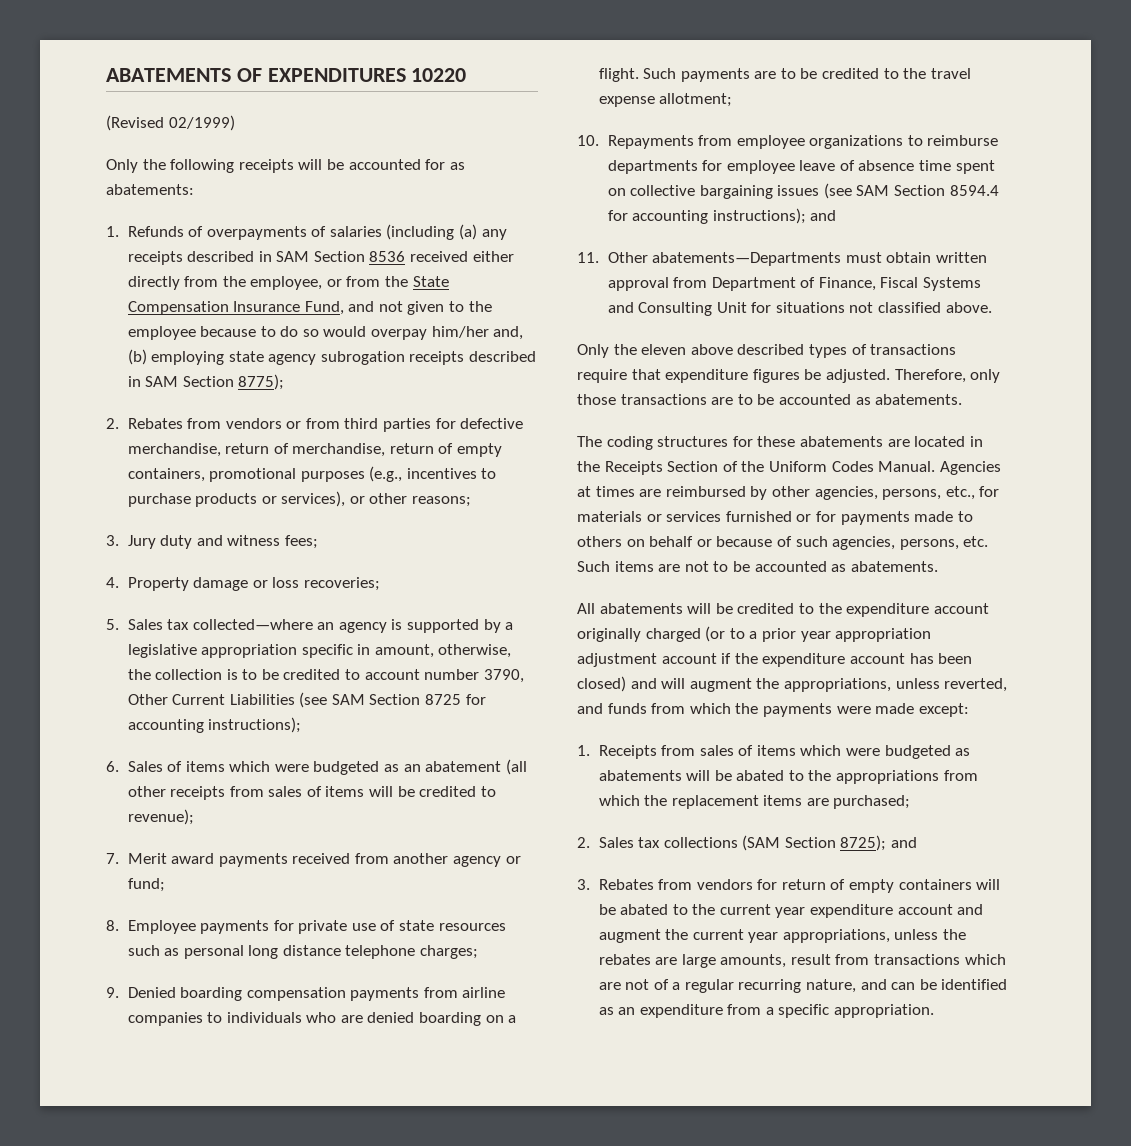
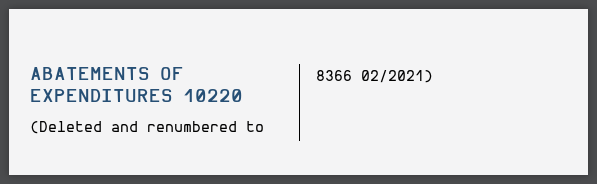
[106,115,235,131] [106,159,465,173] [106,184,194,195] [106,224,507,240] [127,251,514,265] [127,276,449,290] [127,301,492,315] [127,326,524,340] [127,349,537,365] [127,374,285,390] [106,418,524,432] [127,443,503,457] [127,466,497,482] [127,491,472,507] [106,535,318,549] [106,577,380,591] [106,619,514,633] [127,644,512,658] [127,669,524,683] [127,692,486,708] [127,717,302,733] [106,759,527,775] [127,786,496,800] [127,809,194,825] [106,853,521,867] [127,878,165,892] [106,920,506,934] [127,945,479,959] [106,987,506,1001] [127,1012,517,1026] [598,68,971,82] [598,93,733,107] [577,135,999,149] [607,160,995,174] [607,183,999,199] [607,208,837,224] [577,252,987,266] [607,277,982,291] [607,302,992,316] [577,344,957,358] [577,369,1001,383] [577,394,963,405] [577,436,983,450] [577,461,1001,475] [577,486,1000,500] [577,511,973,525] [577,536,989,550] [577,561,938,572] [577,603,989,617] [577,626,932,642] [577,653,973,667] [577,676,1008,692] [577,703,969,717] [577,745,971,759] [598,770,978,784] [598,795,911,809] [577,835,918,851] [577,879,1001,893] [598,904,984,918] [598,929,967,943] [598,954,1006,968] [598,979,1008,993] [598,1004,935,1018] (Revised 02/1999) // Only the following receipts will be accounted for as abatements: // 1. Refunds of overpayments of salaries (including (a) any receipts described in SAM Section 8536 received either directly from the employee, or from the State Compensation Insurance Fund, and not given to the employee because to do so would overpay him/her and, (b) employing state agency subrogation receipts described in SAM Section 8775); // 2. Rebates from vendors or from third parties for defective merchandise, return of merchandise, return of empty containers, promotional purposes (e.g., incentives to purchase products or services), or other reasons; // 3. Jury duty and witness fees; // 4. Property damage or loss recoveries; // 5. Sales tax collected—where an agency is supported by a legislative appropriation specific in amount, otherwise, the collection is to be credited to account number 3790, Other Current Liabilities (see SAM Section 8725 for accounting instructions); // 6. Sales of items which were budgeted as an abatement (all other receipts from sales of items will be credited to revenue); // 7. Merit award payments received from another agency or fund; // 8. Employee payments for private use of state resources such as personal long distance telephone charges; // 9. Denied boarding compensation payments from airline companies to individuals who are denied boarding on a flight. Such payments are to be credited to the travel expense allotment; // 10. Repayments from employee organizations to reimburse departments for employee leave of absence time spent on collective bargaining issues (see SAM Section 8594.4 for accounting instructions); and // 11. Other abatements—Departments must obtain written approval from Department of Finance, Fiscal Systems and Consulting Unit for situations not classified above. // Only the eleven above described types of transactions require that expenditure figures be adjusted. Therefore, only those transactions are to be accounted as abatements. // The coding structures for these abatements are located in the Receipts Section of the Uniform Codes Manual. Agencies at times are reimbursed by other agencies, persons, etc., for materials or services furnished or for payments made to others on behalf or because of such agencies, persons, etc. Such items are not to be accounted as abatements. // All abatements will be credited to the expenditure account originally charged (or to a prior year appropriation adjustment account if the expenditure account has been closed) and will augment the appropriations, unless reverted, and funds from which the payments were made except: // 1. Receipts from sales of items which were budgeted as abatements will be abated to the appropriations from which the replacement items are purchased; // 2. Sales tax collections (SAM Section 8725); and // 3. Rebates from vendors for return of empty containers will be abated to the current year expenditure account and augment the current year appropriations, unless the rebates are large amounts, result from transactions which are not of a regular recurring nature, and can be identified as an expenditure from a specific appropriation. -> [30,121,264,134] [316,70,433,83] (Deleted and renumbered to 8366 02/2021)

